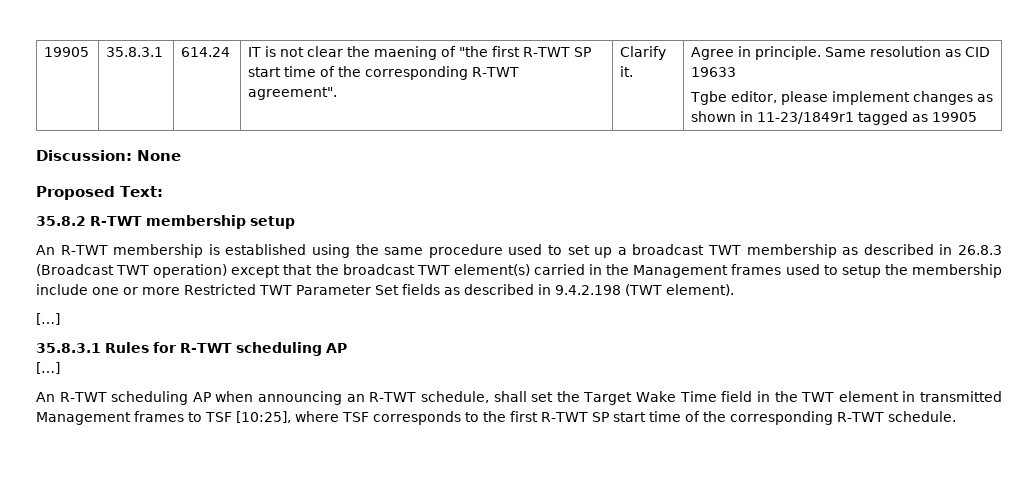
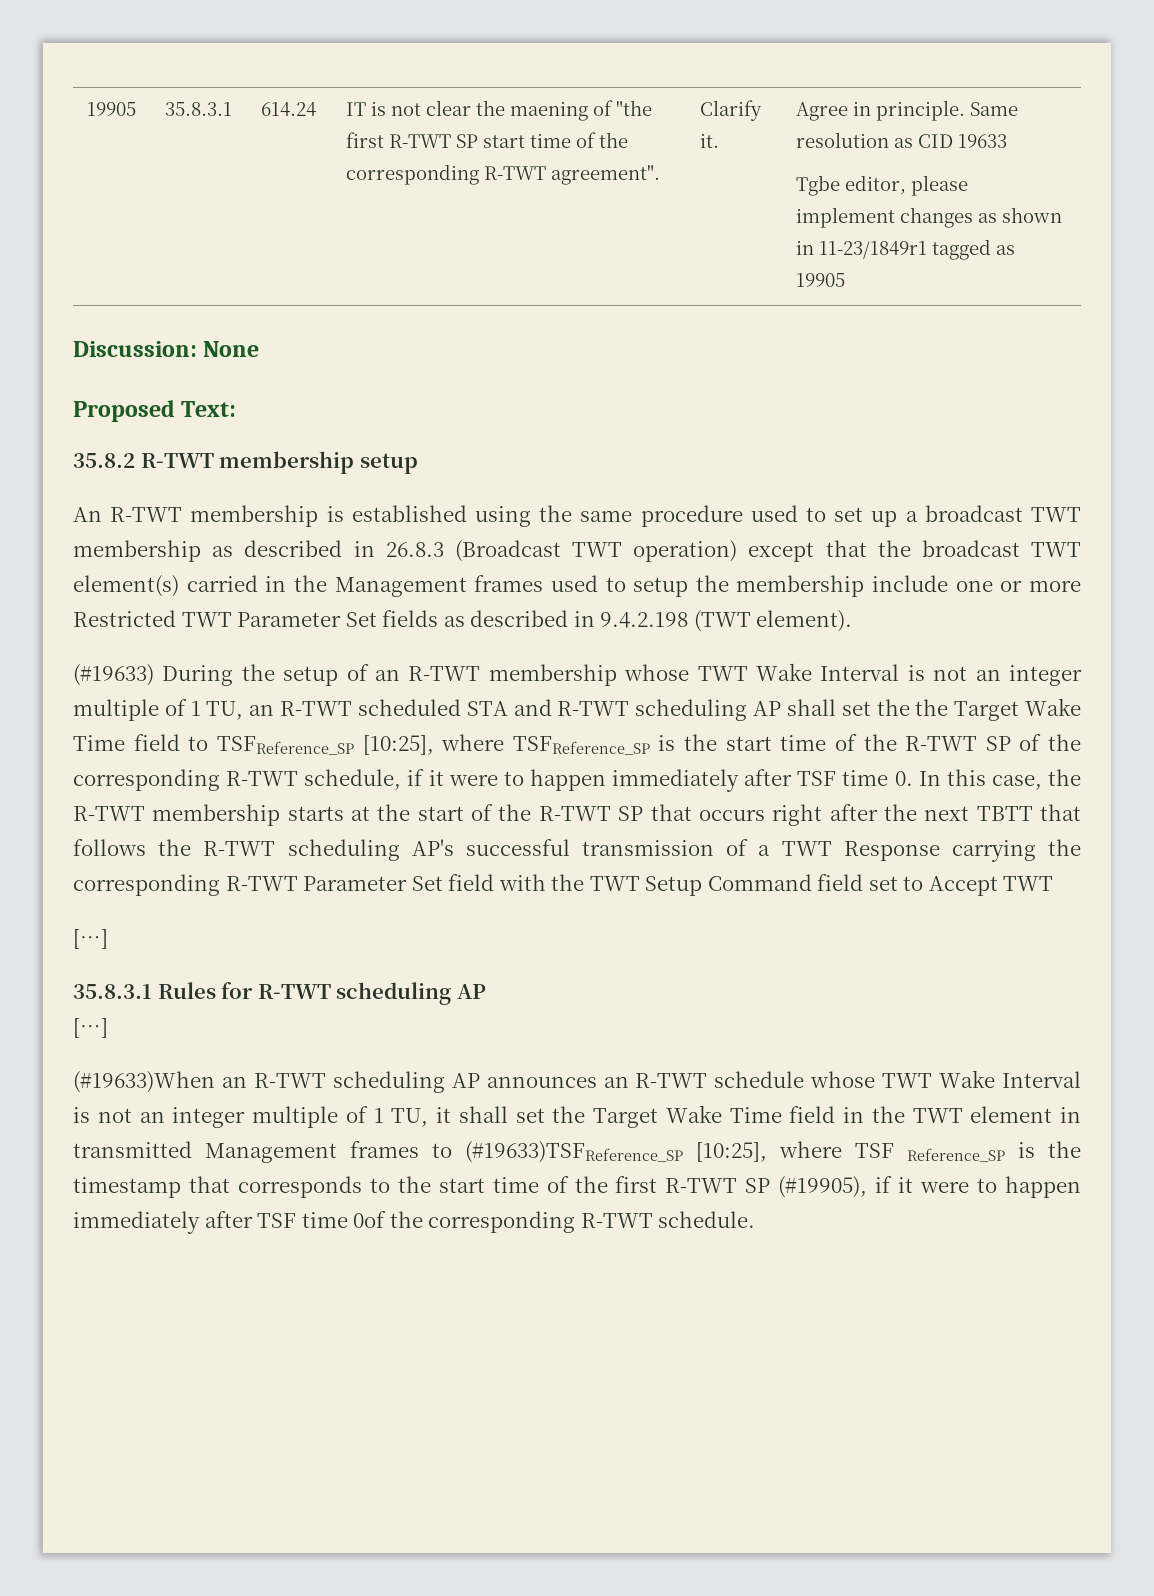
(734, 290) none -> [73,663,1082,686] [73,698,1082,721] [73,734,1081,755] [73,769,1081,792] [73,804,1082,826] [73,839,1081,862] [73,874,1054,896] // (#19633) During the setup of an R-TWT membership whose TWT Wake Interval is not an integer multiple of 1 TU, an R-TWT scheduled STA and R-TWT scheduling AP shall set the the Target Wake Time field to TSFReference_SP [10:25], where TSFReference_SP is the start time of the R-TWT SP of the corresponding R-TWT schedule, if it were to happen immediately after TSF time 0. In this case, the R-TWT membership starts at the start of the R-TWT SP that occurs right after the next TBTT that follows the R-TWT scheduling AP's successful transmission of a TWT Response carrying the corresponding R-TWT Parameter Set field with the TWT Setup Command field set to Accept TWT
[36,391,489,405] An R-TWT scheduling AP when announcing an R-TWT schedule, -> [73,1070,1081,1093] [73,1106,451,1128] (#19633)When an R-TWT scheduling AP announces an R-TWT schedule whose TWT Wake Interval is not an integer multiple of 1 TU, it
[205,412,232,422] TSF -> [465,1141,683,1163] (#19633)TSFReference_SP
[373,411,700,425] corresponds to the first R-TWT SP start time of -> [907,1141,1081,1162] [73,1176,1082,1198] [73,1211,387,1234] Reference_SP is the timestamp that corresponds to the start time of the first R-TWT SP (#19905), if it were to happen immediately after TSF time 0of

